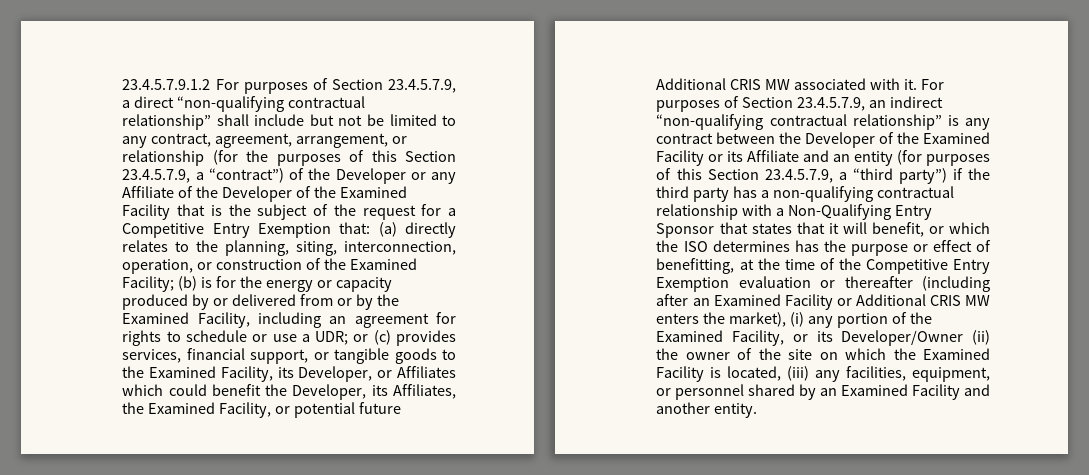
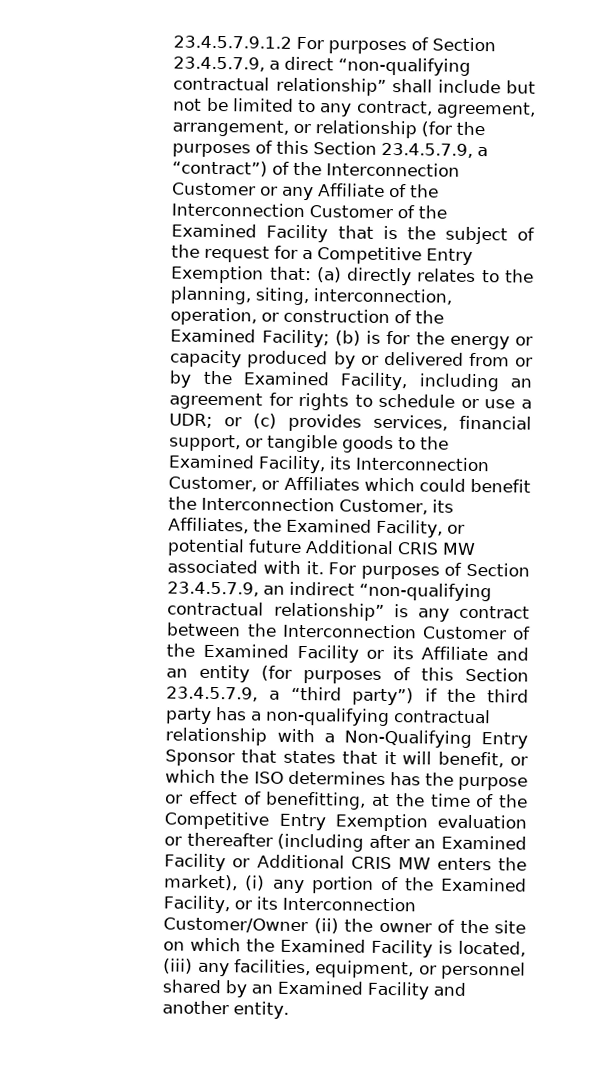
[335,168,406,184] Developer -> [326,162,461,177] [172,182,257,196] Interconnection Customer
[222,186,293,202] Developer -> [171,202,394,219] Interconnection Customer
[298,366,373,382] Developer, -> [355,456,491,472] [168,476,258,492] Interconnection Customer,
[292,384,367,400] Developer, -> [201,496,429,515] Interconnection Customer,
[805,132,876,148] Developer -> [281,623,507,640] Interconnection Customer
[841,330,964,346] Developer/Owner -> [282,896,417,912] [163,917,309,934] Interconnection Customer/Owner

